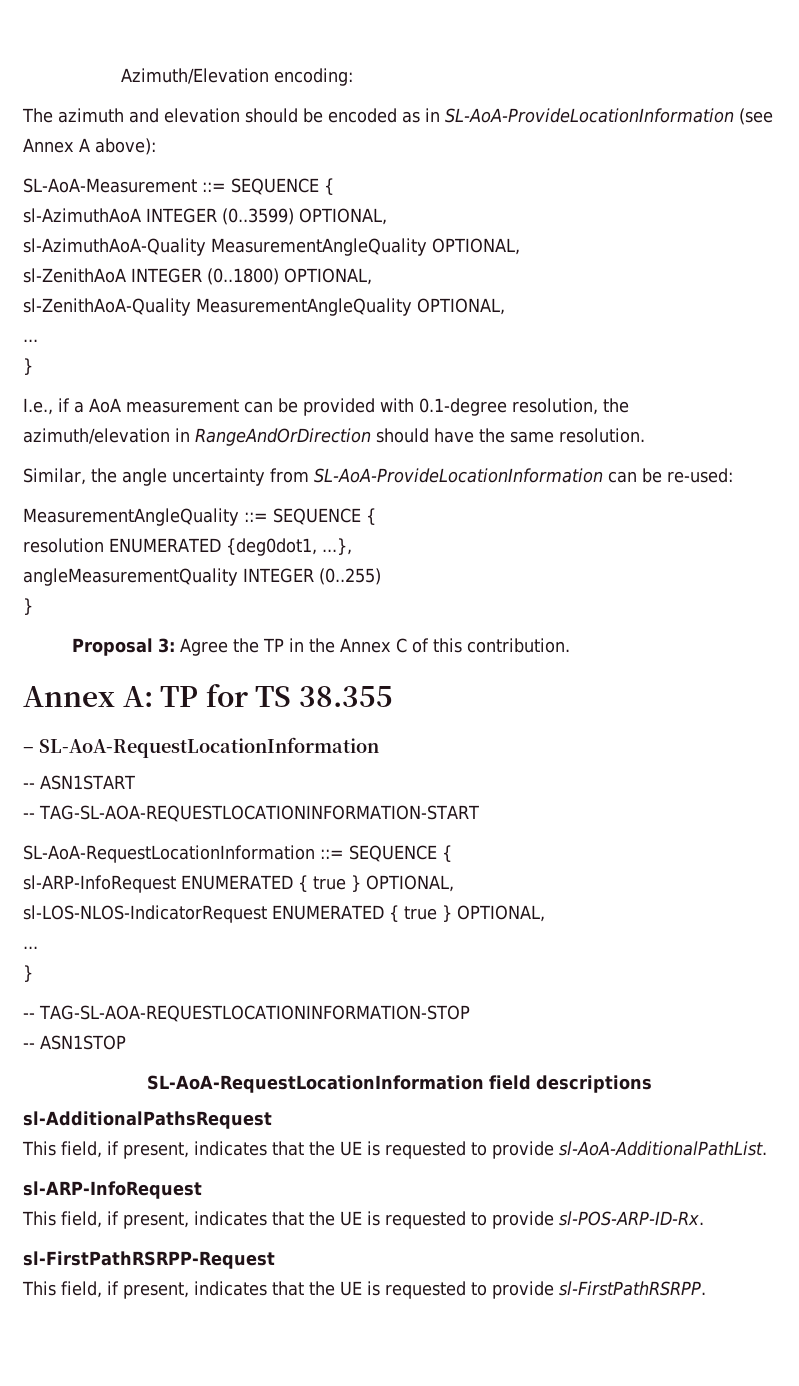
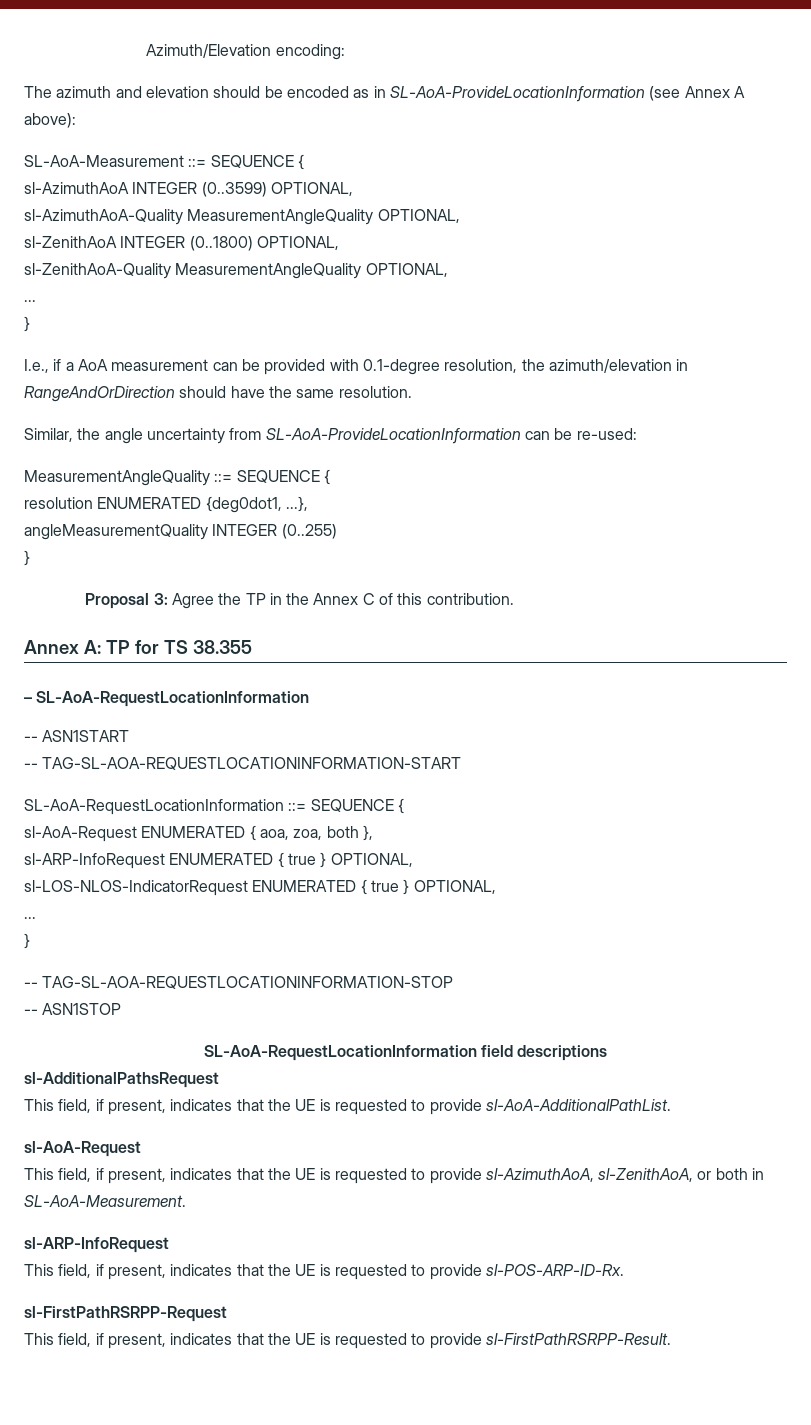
(452, 853) none -> [24,825,373,842] // sl-AoA-Request ENUMERATED { aoa, zoa, both },
(767, 1148) none -> [24,1141,141,1157] [24,1168,765,1184] [24,1195,186,1207] // sl-AoA-Request // This field, if present, indicates that the UE is requested to provide sl-AzimuthAoA, sl-ZenithAoA, or both in SL-AoA-Measurement.
[559,1281,706,1296] sl-FirstPathRSRPP. -> [485,1333,671,1345] sl-FirstPathRSRPP-Result.

